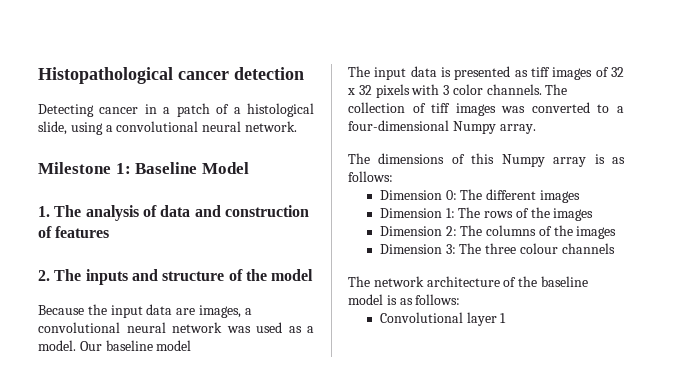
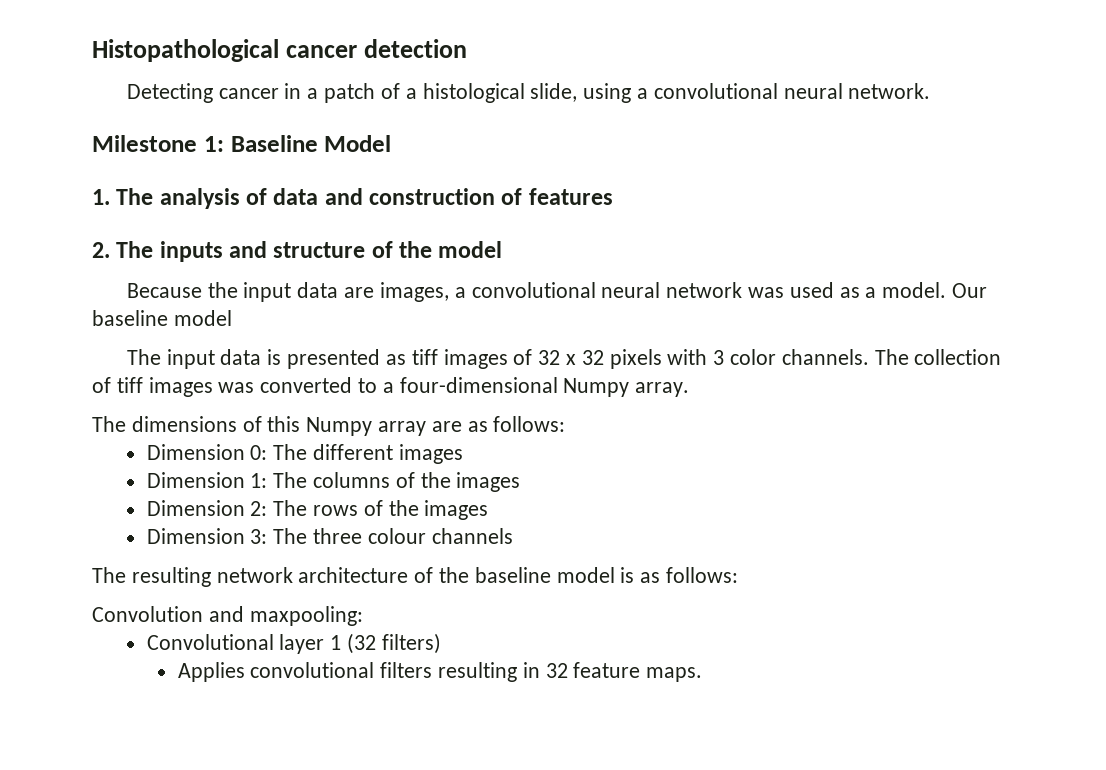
[594,154,605,164] is -> [431,421,462,432] are
[484,211,514,218] rows -> [312,472,390,488] columns
[486,225,537,236] columns -> [312,505,358,516] rows
(370, 281) none -> [131,567,211,587] resulting
(461, 299) none -> [92,606,363,626] // Convolution and maxpooling:
(507, 318) none -> [346,633,441,654] [177,662,703,682] (32 filters) // Applies convolutional filters resulting in 32 feature maps.

